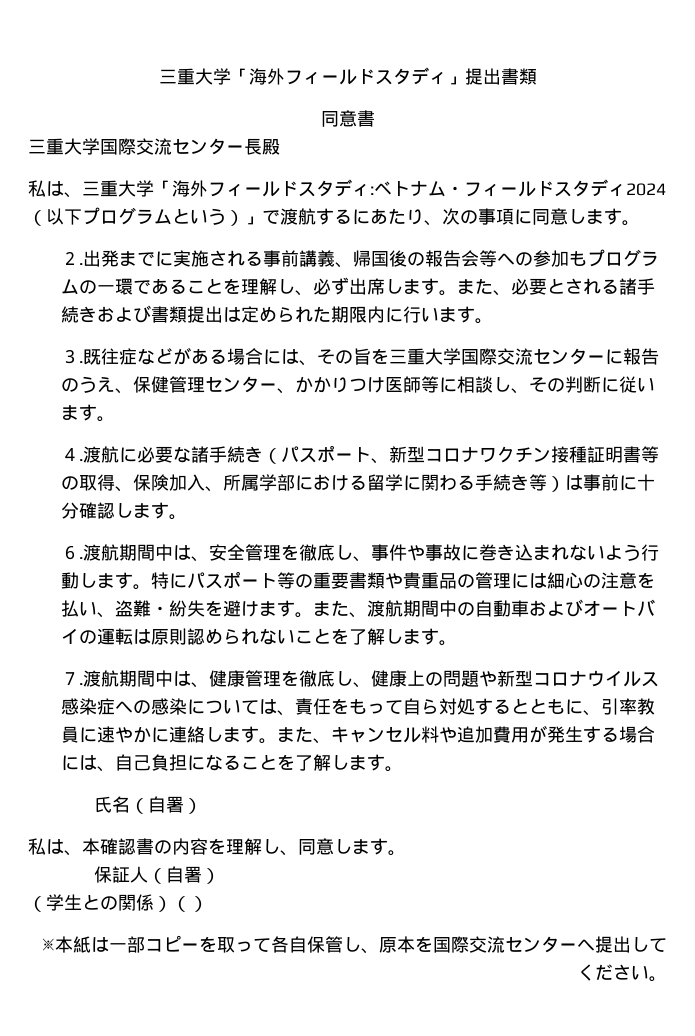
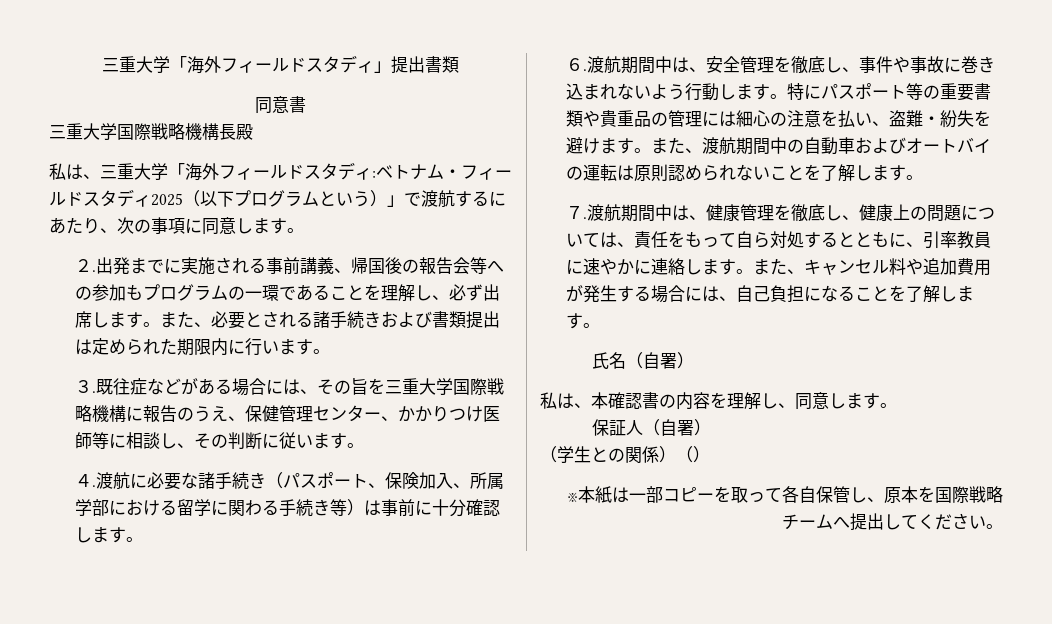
[136,138,244,155] 交流センター -> [151,123,219,140] 戦略機構
[626,183,666,196] 2024 -> [151,193,183,206] 2025
[496,348,605,365] 交流センター -> [487,378,505,395] [75,405,127,422] 戦略機構
[388,446,659,463] [60,474,133,492] 新型コロナワクチン接種証明書等の取得、 -> (386, 485) none
[478,670,659,687] [60,698,187,715] や新型コロナウイルス感染症への感染 -> (962, 213) none
[469,936,577,953] 交流センター -> [969,486,1003,503] [782,514,833,530] 戦略チーム

